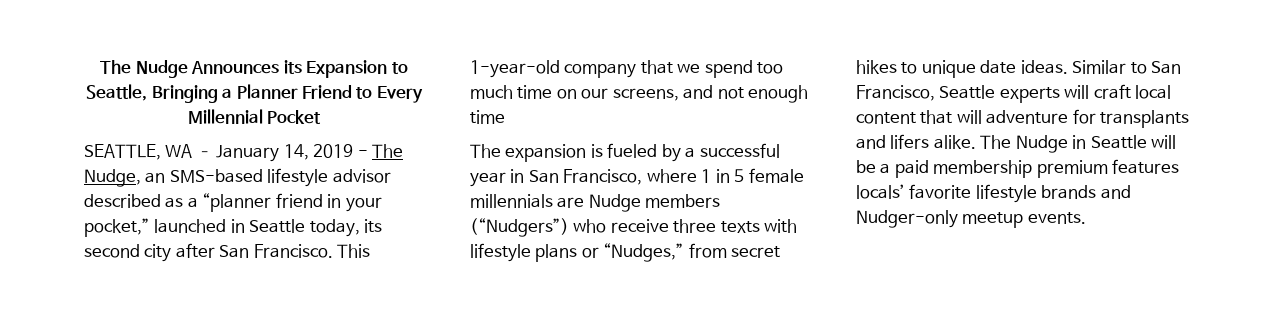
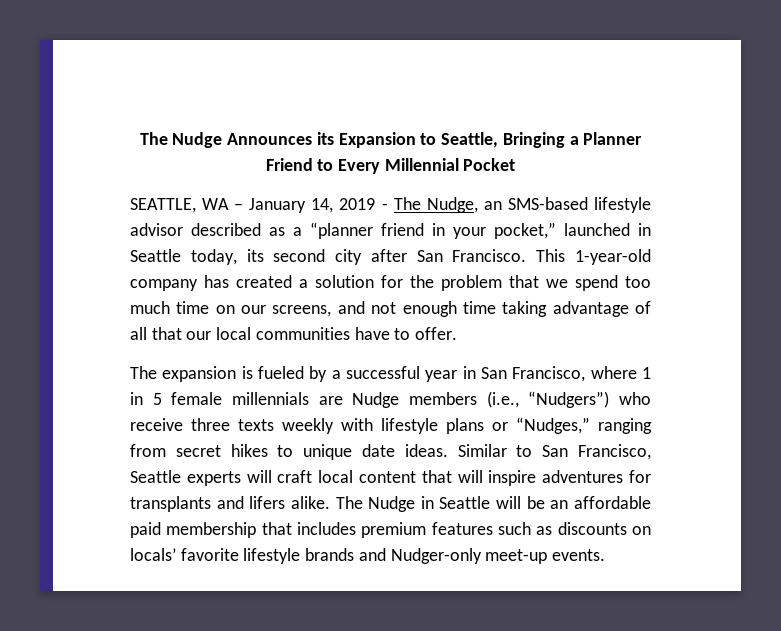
(637, 70) none -> [204,275,502,291] has created a solution for the problem
(505, 117) none -> [502,301,651,317] [130,327,458,340] taking advantage of all that our local communities have to offer.
[470,218,569,237] (“Nudgers”) -> [486,391,610,408] (i.e., “Nudgers”)
(760, 227) none -> [282,418,334,434] weekly
(685, 252) none -> [598,418,652,434] ranging
[986,110,1069,124] adventure -> [488,470,624,486] inspire adventures
[880,159,1180,178] a paid membership premium features -> [550,496,651,509] [130,522,651,538] an affordable paid membership that includes premium features such as discounts on
[962,212,1024,228] meetup -> [485,549,548,564] meet-up

